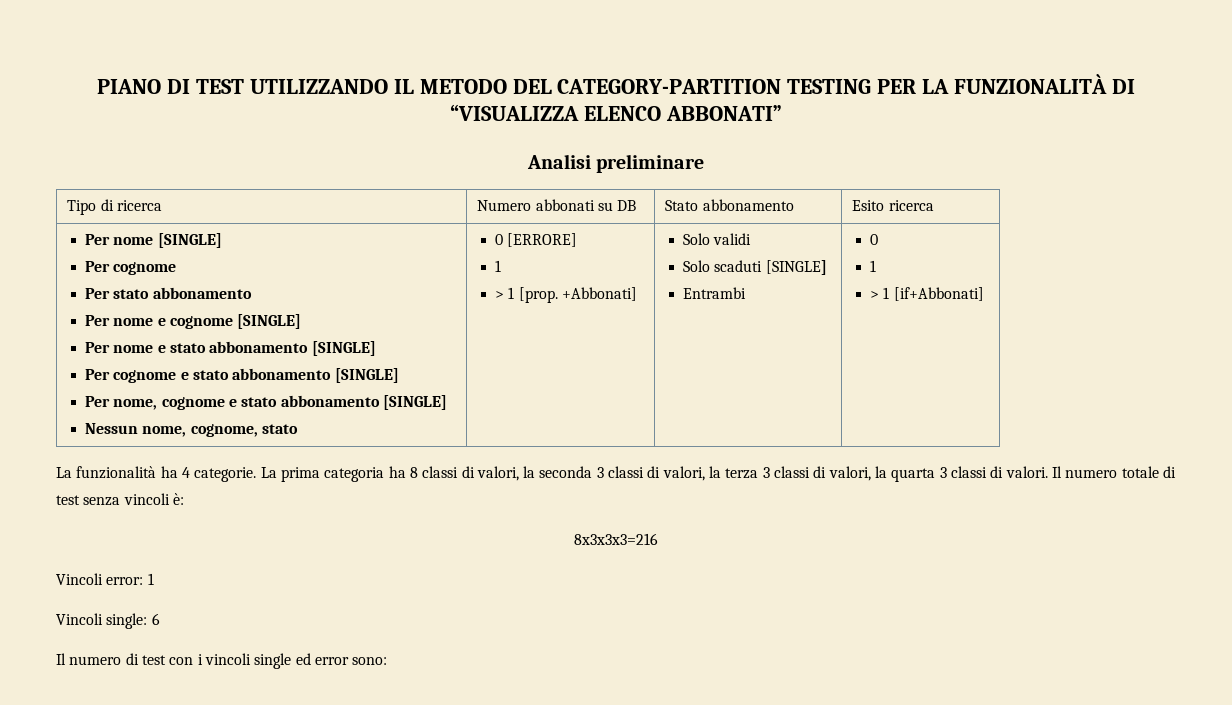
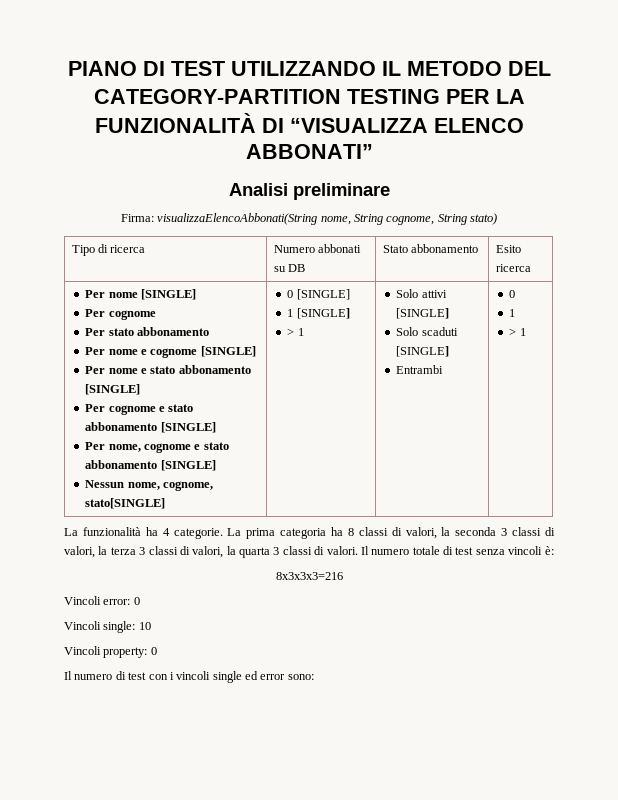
(705, 163) none -> [120,213,498,225] // Firma: visualizzaElencoAbbonati(String nome, String cognome, String stato)
[261,424,298,434] [494,233,578,247] [494,260,501,272] [494,287,637,303] [682,233,752,245] stato | 0 [ERRORE] // 1 // > 1 [prop. +Abbonati] | Solo validi -> [85,498,166,509] [287,289,350,300] [287,308,350,319] [287,328,304,336] [396,289,447,298] [396,308,450,319] stato[SINGLE] | 0 [SINGLE] // 1 [SINGLE] // > 1 | Solo attivi [SINGLE]
[893,287,984,301] [if+Abbonati] -> (526, 332) none
[147,573,154,585] 1 -> [133,597,140,605] 0
[151,613,160,625] 6 -> [138,622,151,630] [64,646,157,658] 10 // Vincoli property: 0

